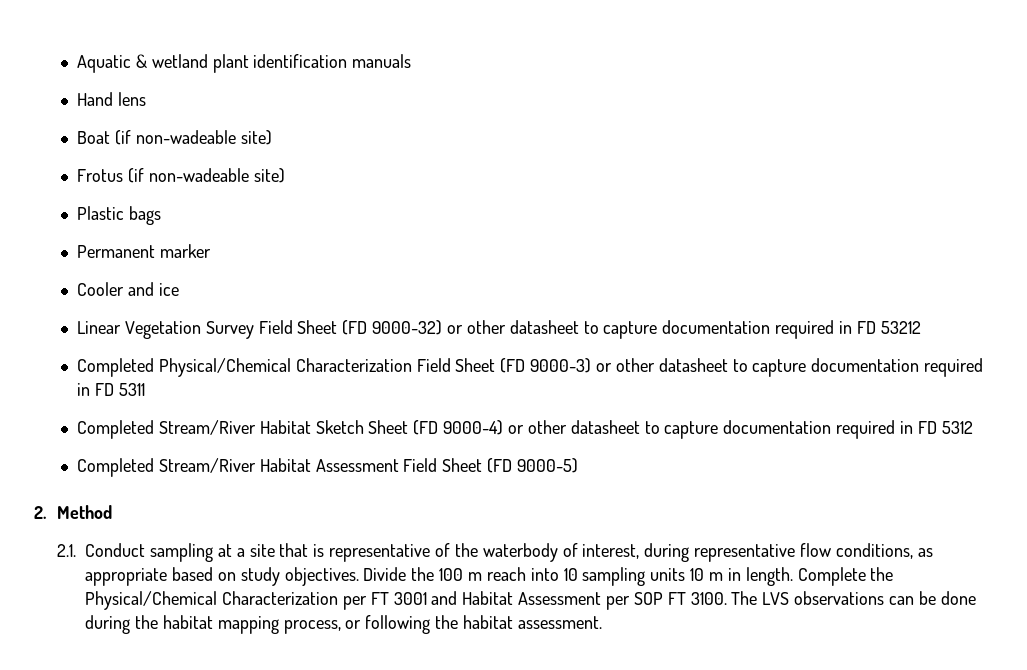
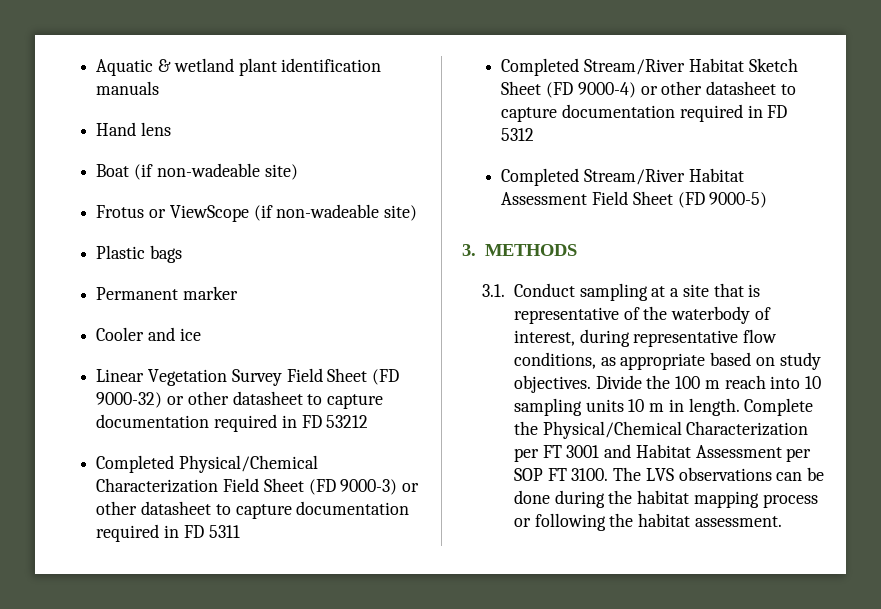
(123, 175) none -> [149,205,249,222] or ViewScope
[34,505,113,519] [57,544,77,557] 2. Method // 2.1. -> [462,244,577,256] [482,284,506,297] 3. METHODS // 3.1.
[283,620,341,634] process, -> [762,494,818,508] process

